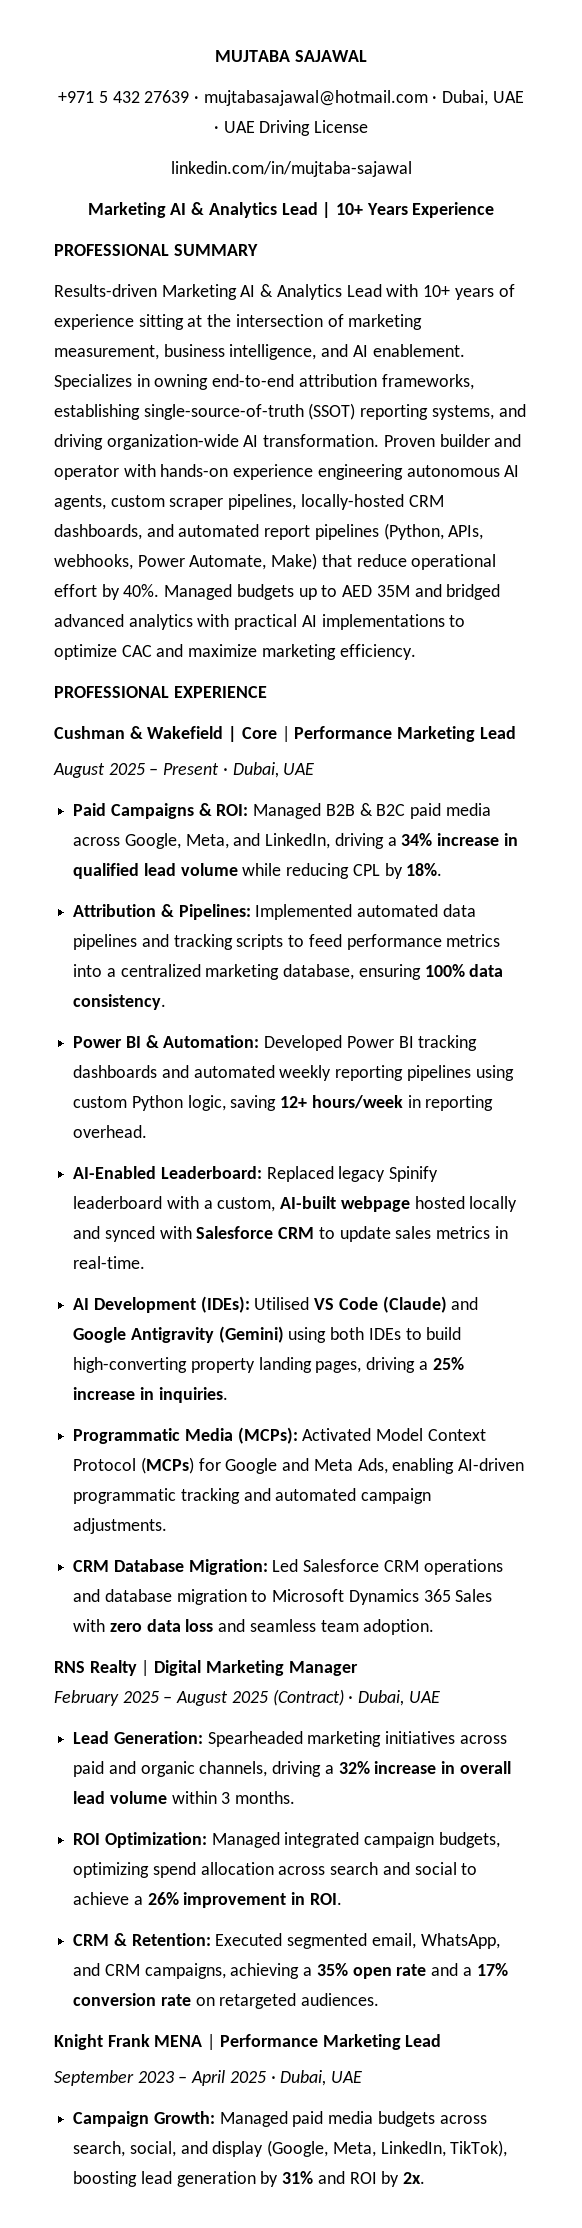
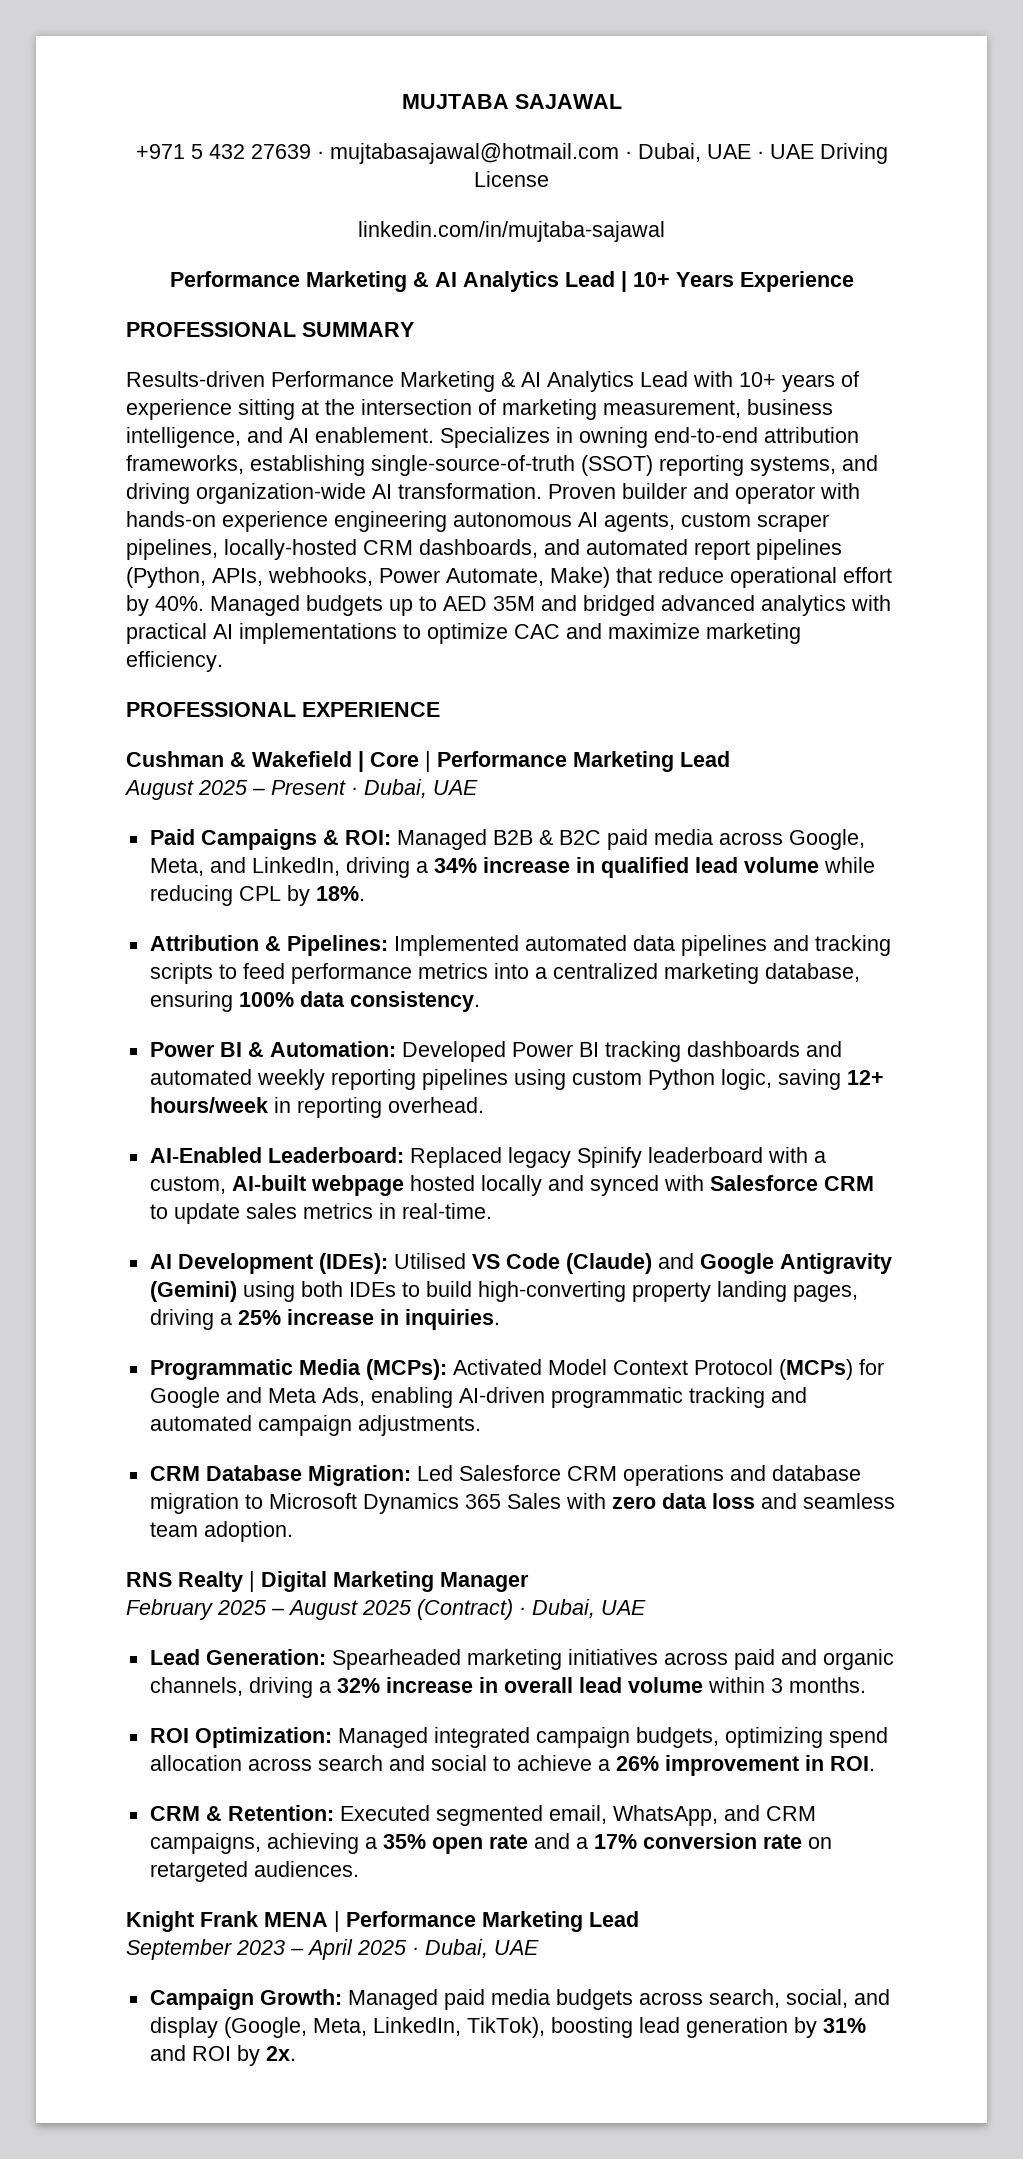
[87,202,205,218] Marketing AI & -> [169,271,457,292] Performance Marketing & AI
[161,284,274,300] Marketing AI & -> [271,371,541,392] Performance Marketing & AI

